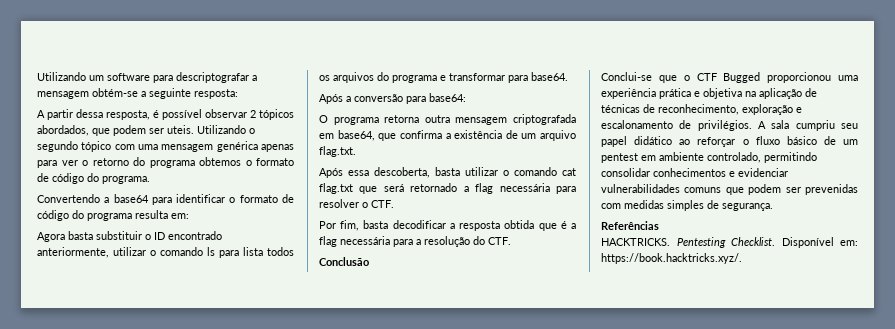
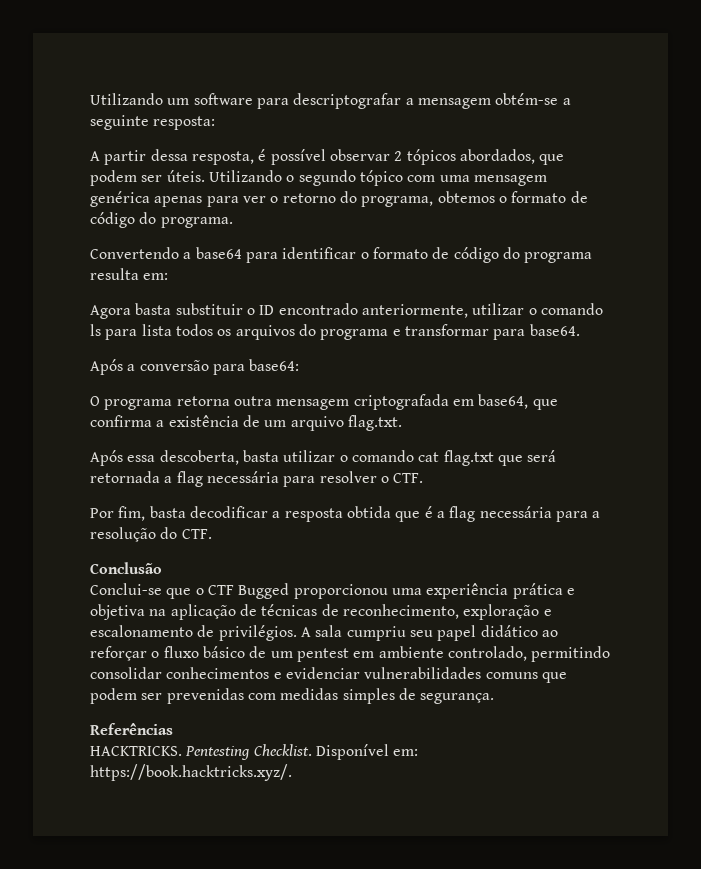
[167,125,194,134] uteis. -> [166,170,205,182] úteis.
[149,160,195,168] programa -> [361,196,434,207] programa,
[410,183,458,192] retornado -> [90,471,160,483] retornada

